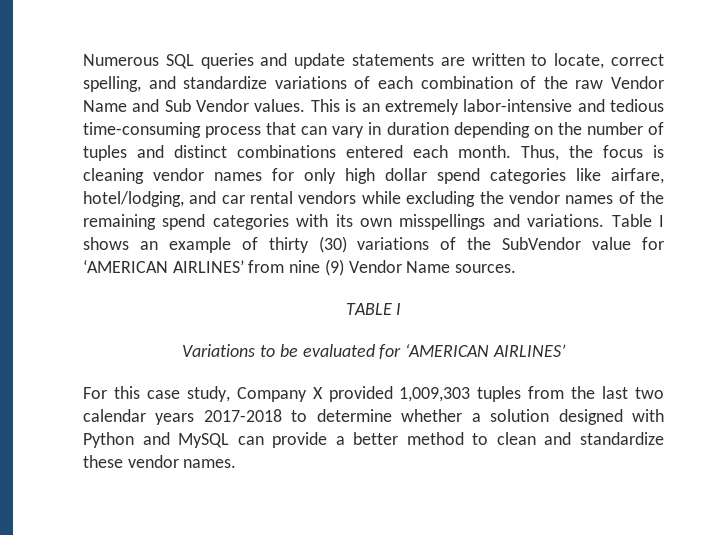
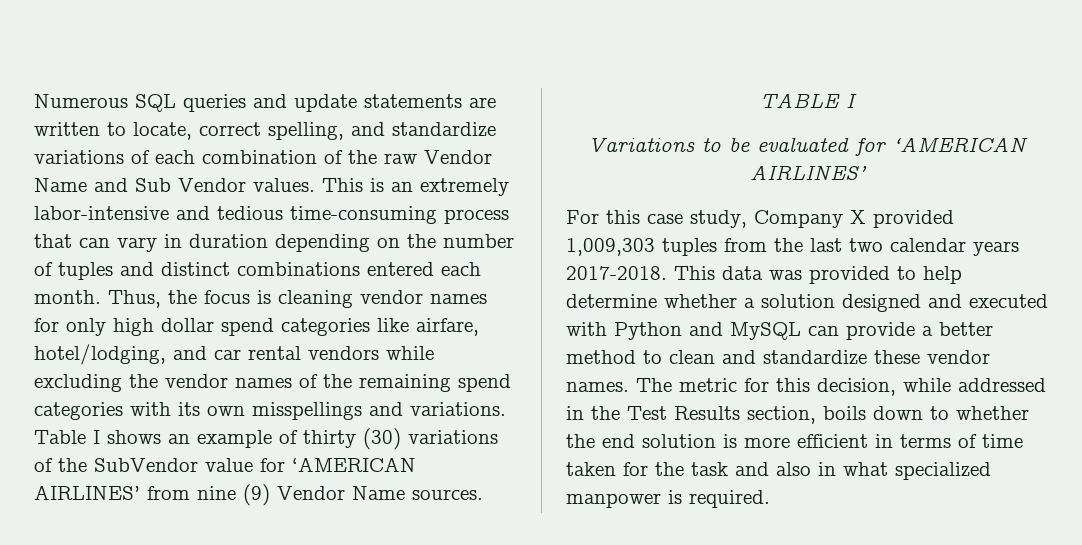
[203,409,308,422] 2017-2018 to -> [566,266,962,284] 2017-2018. This data was provided to help
(623, 417) none -> [928,294,1048,308] and executed
(237, 463) none -> [636,378,1046,396] [566,406,1029,424] [566,434,1023,448] [566,462,991,480] [566,490,770,508] The metric for this decision, while addressed in the Test Results section, boils down to whether the end solution is more efficient in terms of time taken for the task and also in what specialized manpower is required.

